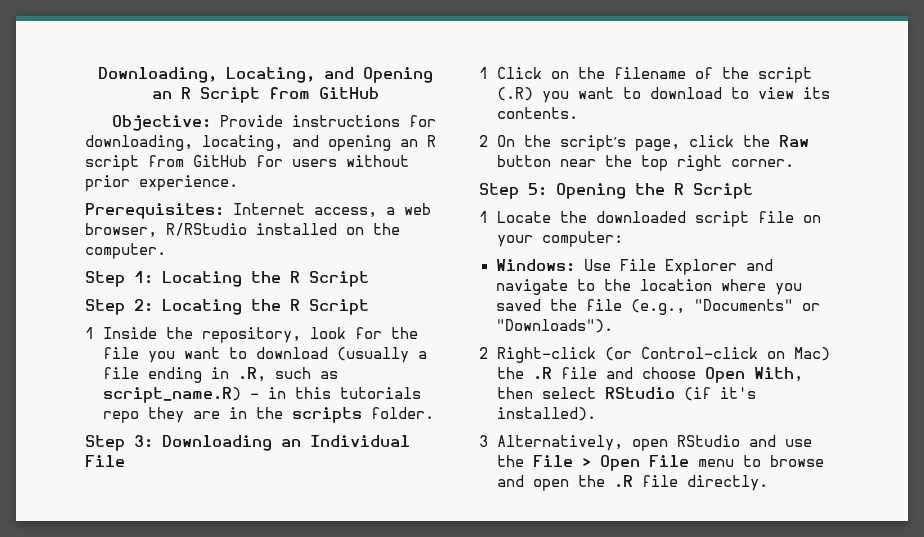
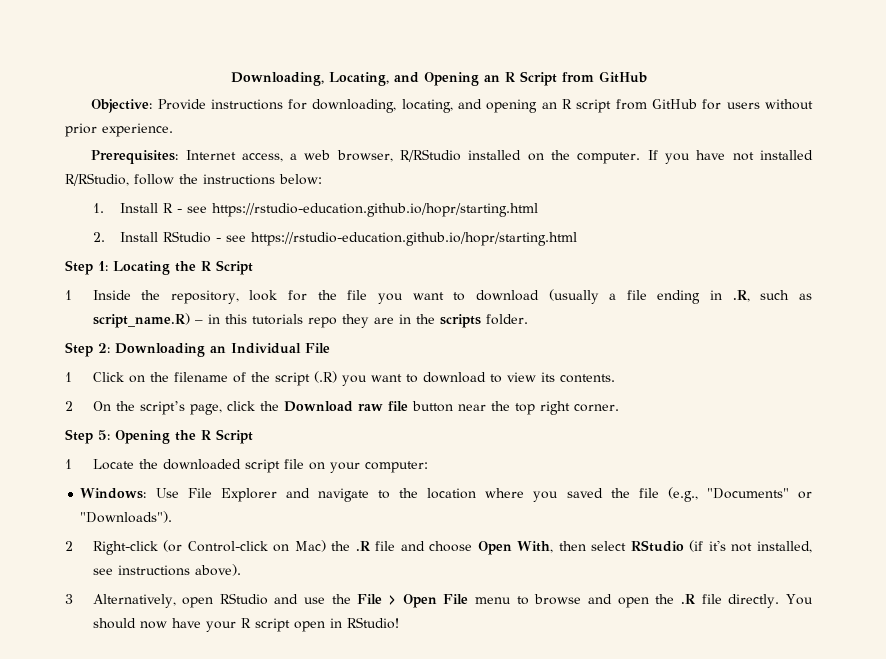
(166, 251) none -> [647,150,813,164] [65,173,322,186] [92,203,539,217] [92,231,578,246] If you have not installed R/RStudio, follow the instructions below: // 1. Install R - see https://rstudio-education.github.io/hopr/starting.html // 2. Install RStudio - see https://rstudio-education.github.io/hopr/starting.html
[85,299,369,315] // Step 2: Locating the R Script -> (253, 267) none
[134,435,153,448] 3: -> [98,343,110,353] 2:
[778,135,809,147] Raw -> [283,401,408,412] Download raw file
[496,407,596,421] installed). -> [731,541,812,553] [92,564,241,576] not installed, see instructions above).
(768, 483) none -> [786,594,814,605] [92,617,399,632] You should now have your R script open in RStudio!

